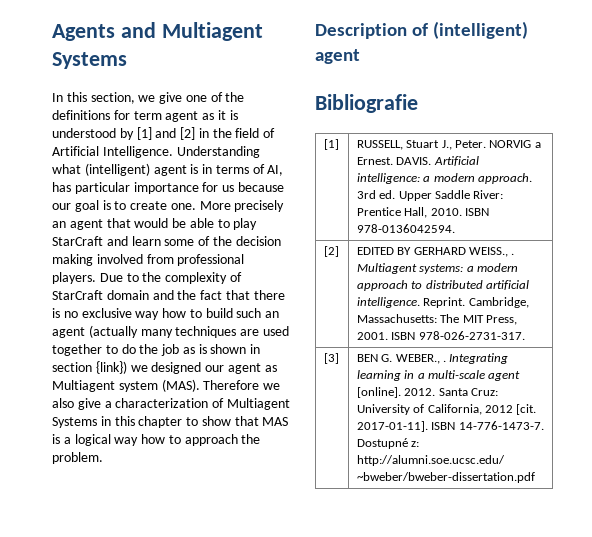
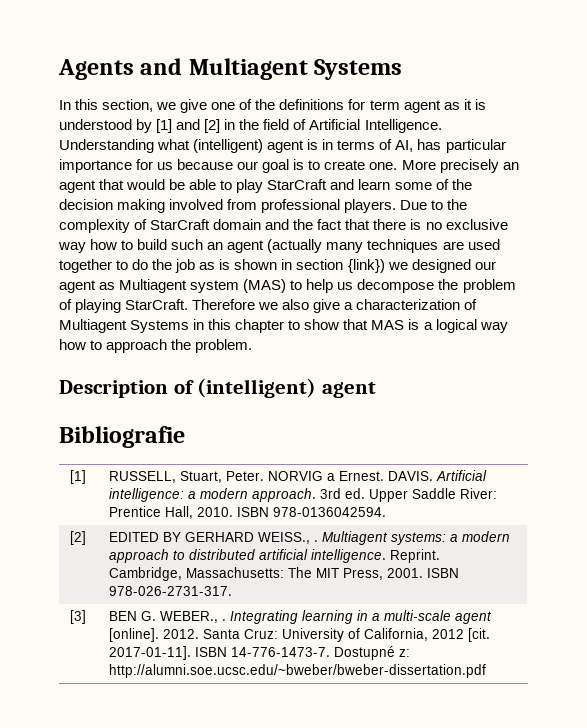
[161,379,200,392] (MAS). -> [243,279,516,293] [59,299,189,313] (MAS) to help us decompose the problem of playing StarCraft.
[406,140,452,150] Stuart J., -> [180,471,223,483] Stuart,

